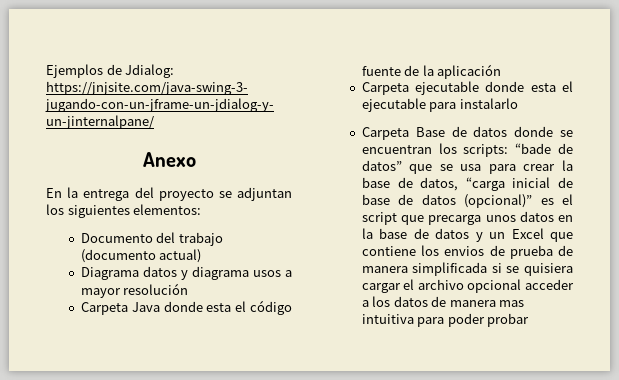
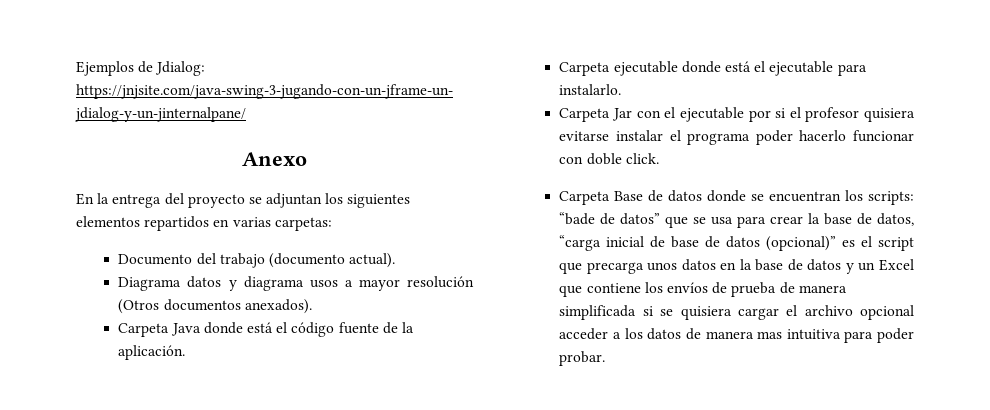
[133,204,202,215] elementos: -> [76,216,332,231] elementos repartidos en varias carpetas:
[159,249,202,263] actual) -> [349,253,396,268] actual).
(189, 289) none -> [118,299,312,314] (Otros documentos anexados).
[206,303,232,312] esta -> [246,322,273,333] está
[437,64,502,79] aplicación -> [118,345,186,360] aplicación.
[530,83,556,92] esta -> [724,61,751,72] está
[459,98,518,109] instalarlo -> [559,84,622,95] [559,107,915,122] [559,130,914,145] [559,153,659,165] instalarlo. // Carpeta Jar con el ejecutable por si el profesor quisiera evitarse instalar el programa poder hacerlo funcionar con doble click.
[444,246,485,256] envios -> [666,282,708,293] envíos
[487,313,530,327] probar -> [559,351,606,366] probar.

